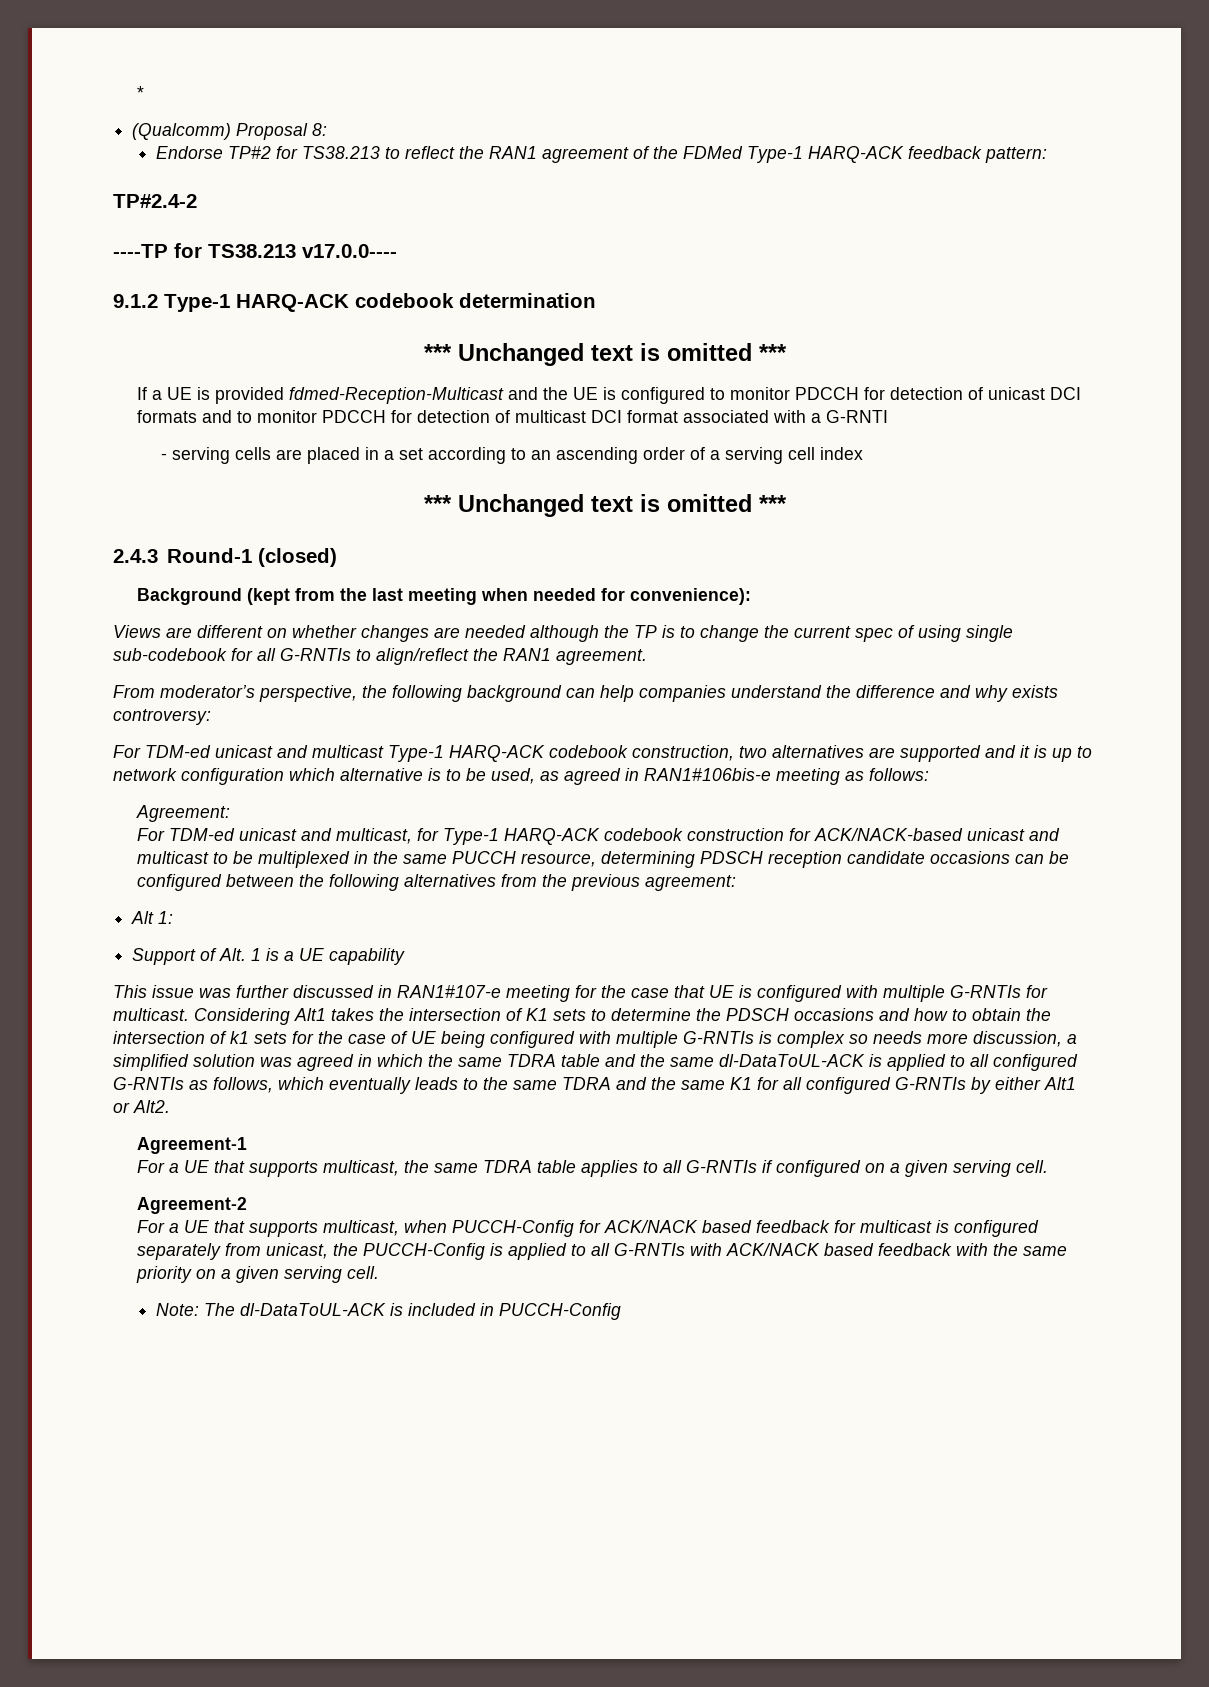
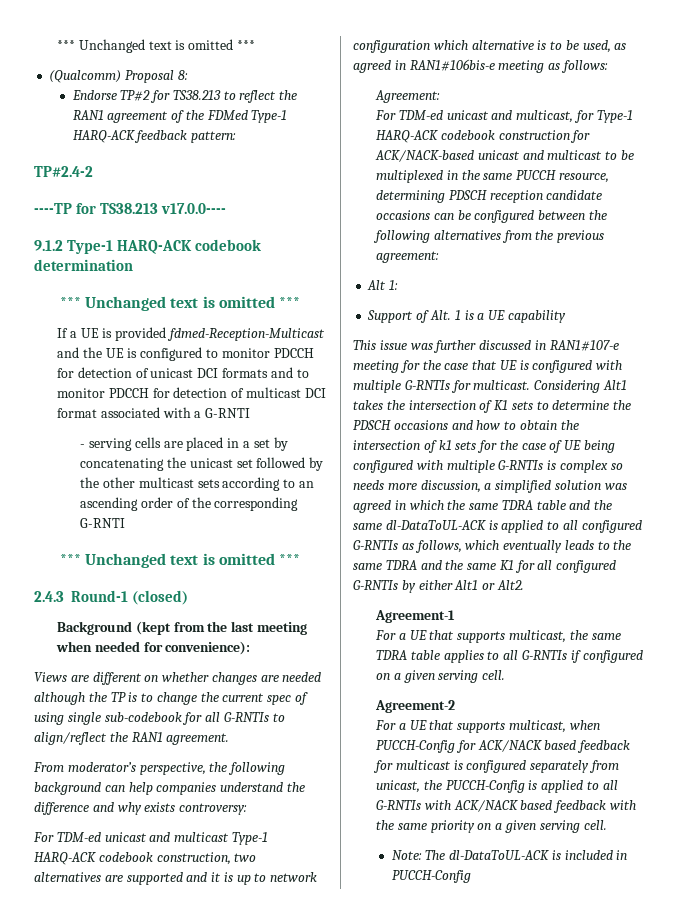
[136,86,144,99] * -> [57,39,256,53] *** Unchanged text is omitted ***
(423, 454) none -> [273,437,288,451] [80,457,324,471] [80,477,220,488] by concatenating the unicast set followed by the other multicast sets
[709,447,863,464] a serving cell index -> [191,497,299,511] [80,518,126,528] the corresponding G-RNTI

